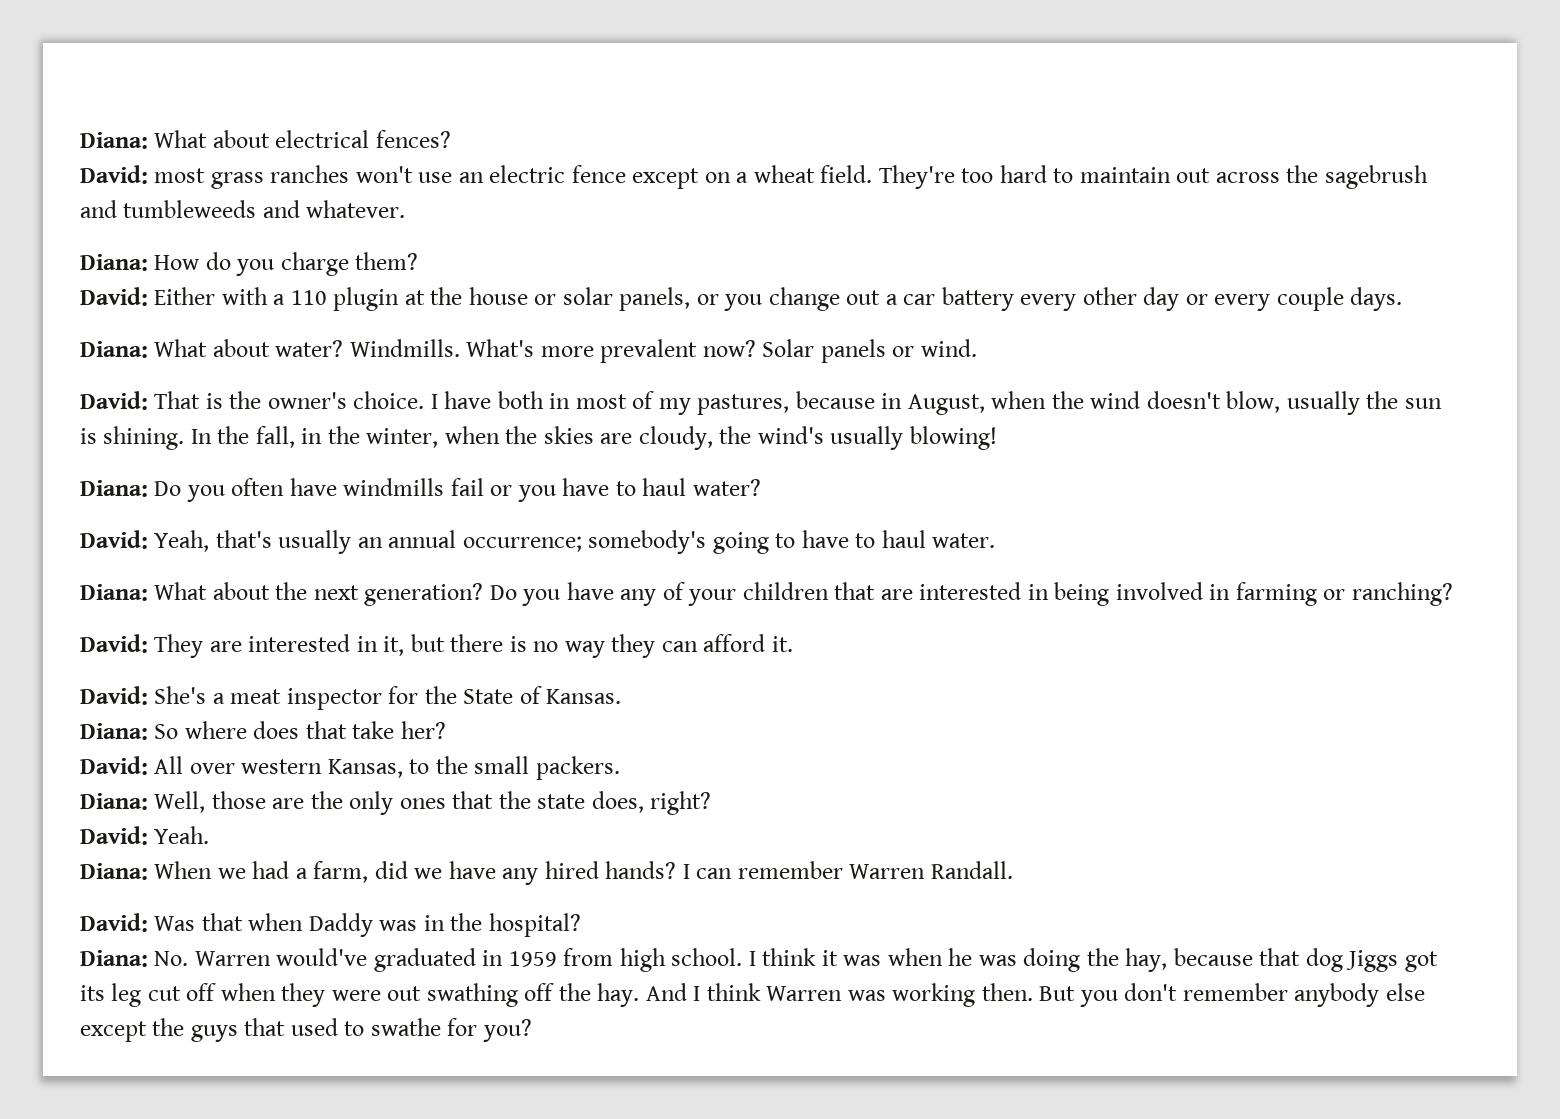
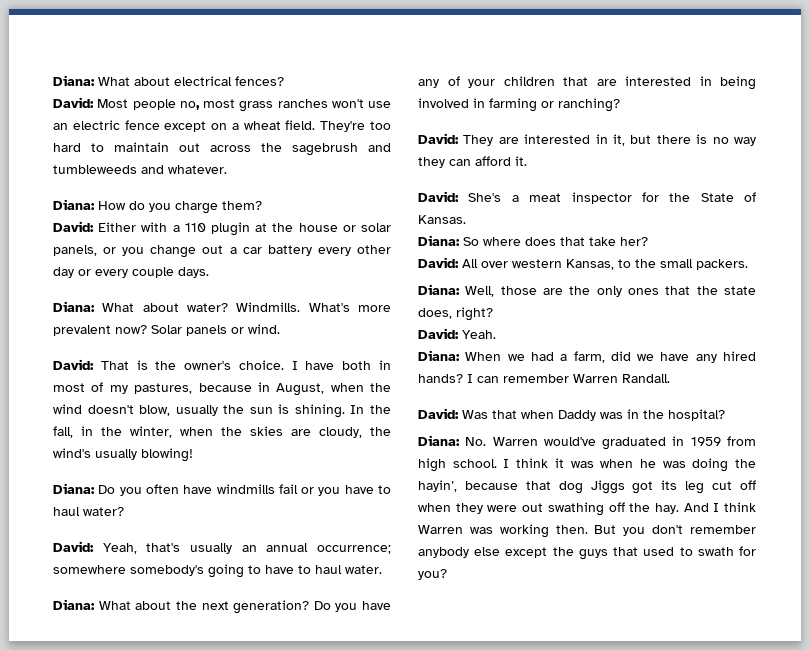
(148, 174) none -> [97,99,200,110] Most people no,
(582, 544) none -> [53,565,126,574] somewhere
[1125,948,1168,972] hay, -> [418,480,457,492] hayin’,
[370,1018,441,1036] swathe -> [697,547,734,556] swath

